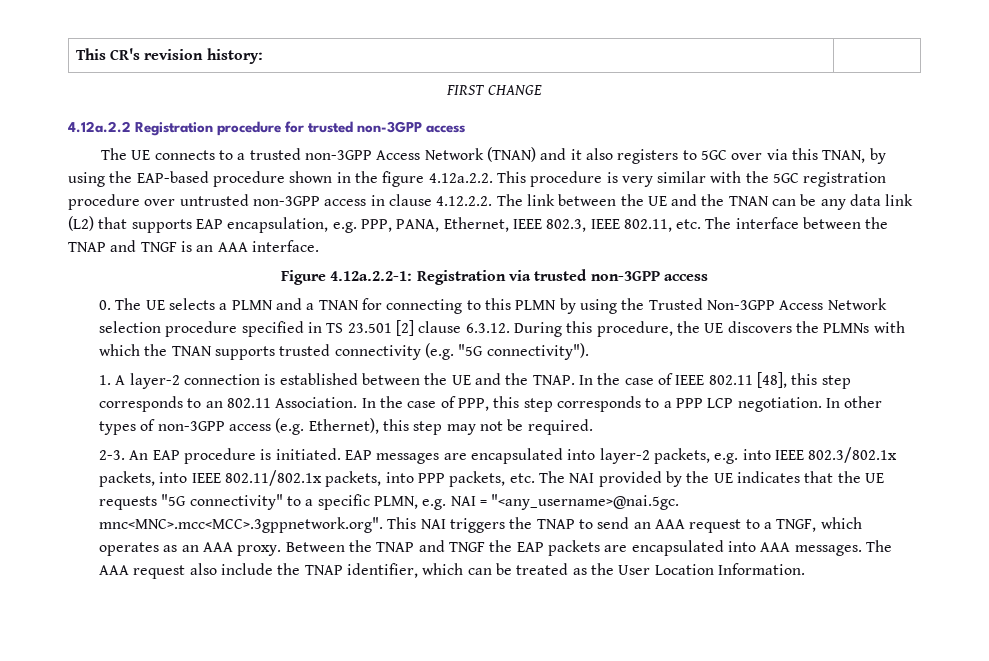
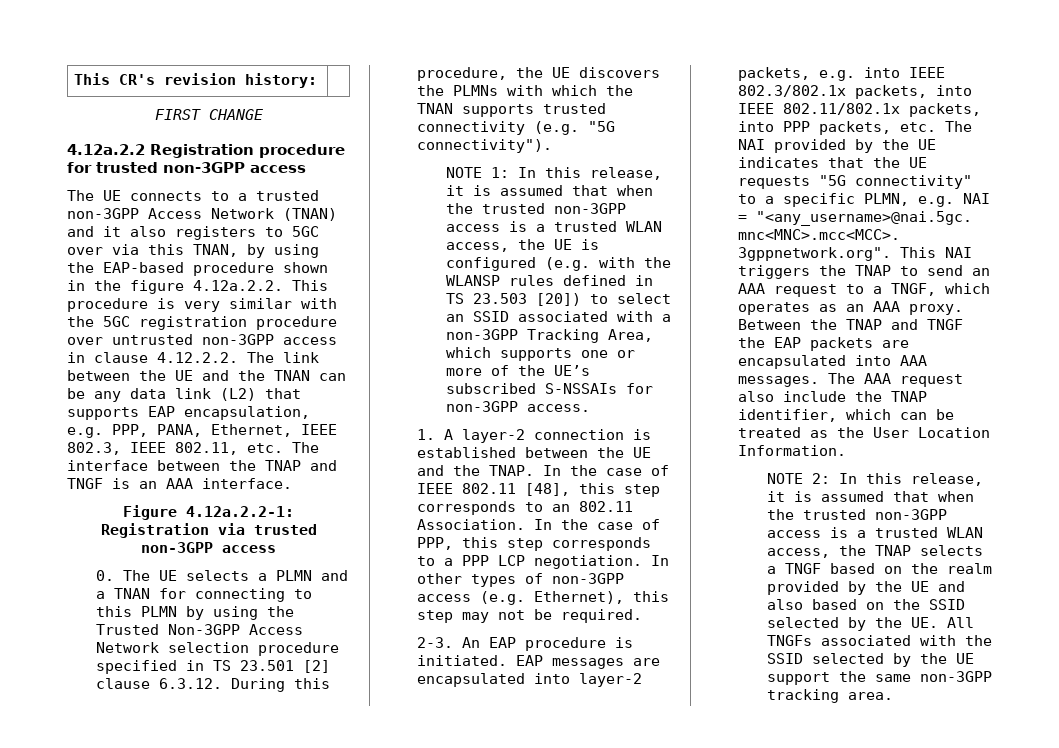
(589, 351) none -> [445,167,662,180] [445,185,653,196] [445,203,626,214] [445,221,662,232] [445,239,599,252] [445,257,671,271] [445,275,653,286] [445,293,671,306] [445,311,671,322] [445,329,653,343] [445,347,635,361] [445,365,590,376] [445,383,653,394] [445,401,590,412] // NOTE 1: In this release, it is assumed that when the trusted non-3GPP access is a trusted WLAN access, the UE is configured (e.g. with the WLANSP rules defined in TS 23.503 [20]) to select an SSID associated with a non-3GPP Tracking Area, which supports one or more of the UE’s subscribed S-NSSAIs for non-3GPP access.
(805, 569) none -> [766,473,983,486] [766,491,974,502] [766,509,947,520] [766,527,983,538] [766,545,983,558] [766,563,992,574] [766,581,965,595] [766,599,965,610] [766,617,974,631] [766,635,992,646] [766,653,974,667] [766,671,992,685] [766,689,893,703] // NOTE 2: In this release, it is assumed that when the trusted non-3GPP access is a trusted WLAN access, the TNAP selects a TNGF based on the realm provided by the UE and also based on the SSID selected by the UE. All TNGFs associated with the SSID selected by the UE support the same non-3GPP tracking area.

